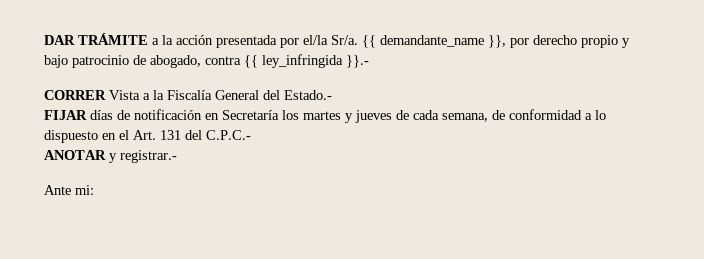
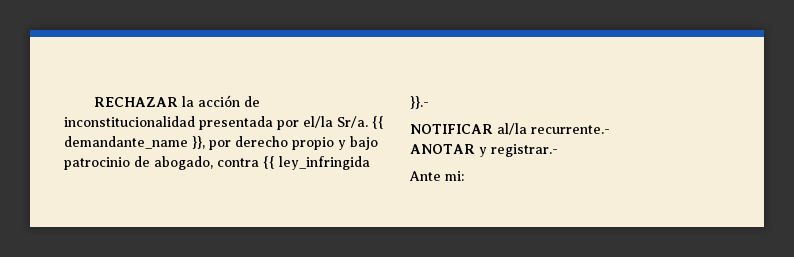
[44,33,213,45] DAR TRÁMITE a la acción -> [94,95,261,107] [64,116,195,127] RECHAZAR la acción de inconstitucionalidad
[44,90,332,100] [44,109,606,123] [44,130,251,143] CORRER Vista a la Fiscalía General del Estado.- // FIJAR días de notificación en Secretaría los martes y jueves de cada semana, de conformidad a lo dispuesto en el Art. 131 del C.P.C.- -> [410,123,610,135] NOTIFICAR al/la recurrente.-

